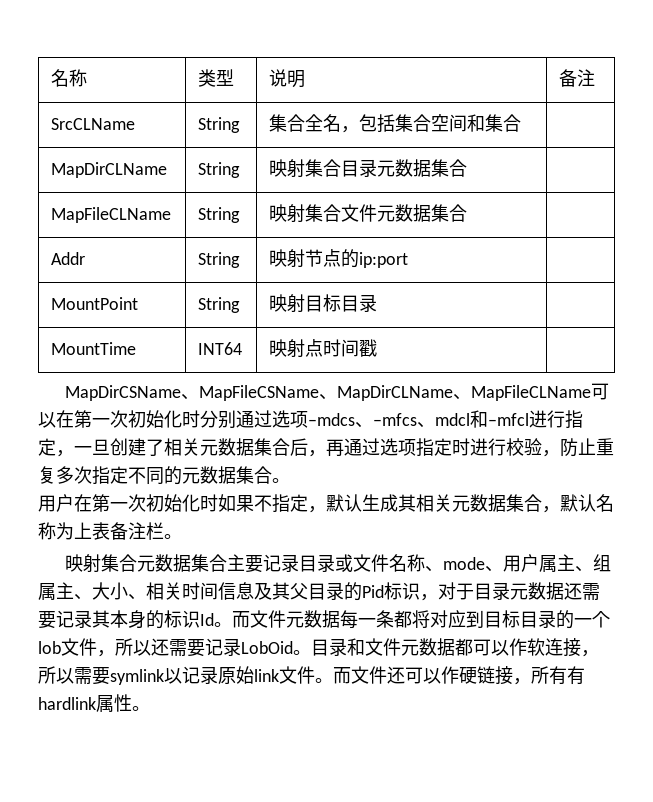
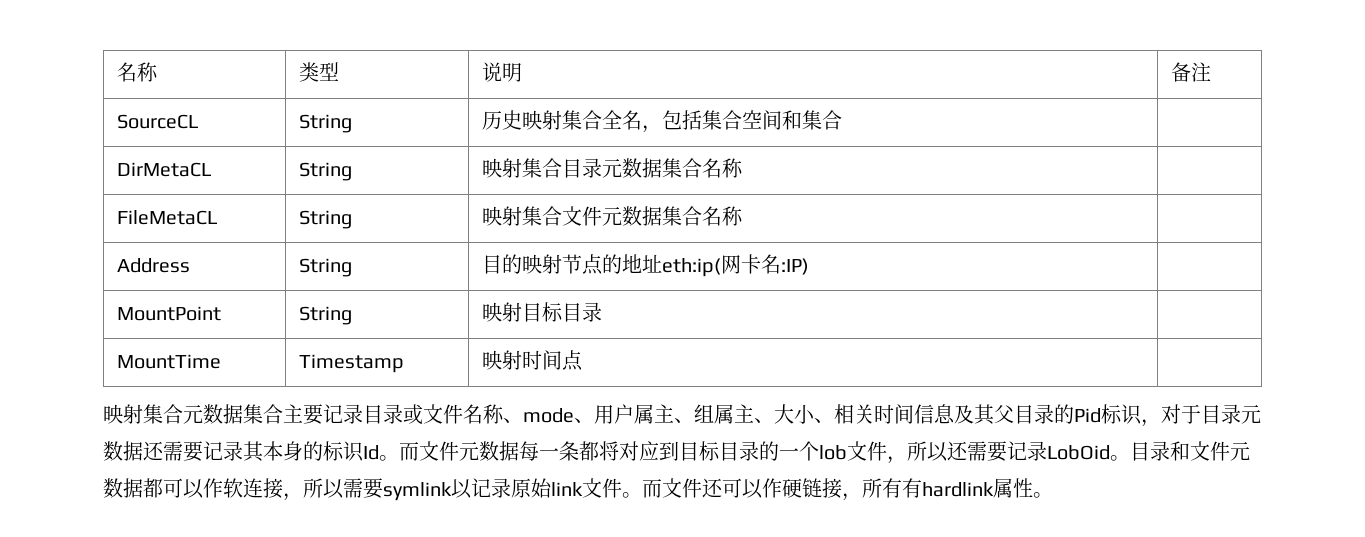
[51,118,136,130] [198,117,241,133] SrcCLName | String | -> [116,114,198,129] [298,114,352,133] [481,110,562,130] SourceCL | String | 历史映射
[51,162,168,178] MapDirCLName -> [116,162,211,177] DirMetaCL
[51,207,172,223] | // MapFileCLName -> [701,158,743,178] [116,210,217,225] 名称 | // FileMetaCL
[51,252,86,265] [198,252,241,268] | // Addr | String | -> [701,206,743,226] [116,258,190,273] [298,258,352,277] [481,254,522,274] 名称 | // Address | String | 目的
[359,252,409,268] ip:port -> [621,254,809,277] 地址eth:ip(网卡名:IP)
[198,342,243,355] [269,339,378,358] [65,383,610,401] [38,410,583,429] [38,438,614,457] [38,466,290,485] [38,494,614,513] [38,522,182,540] INT64 | 映射点时间戳 | // MapDirCSName、MapFileCSName、MapDirCLName、MapFileCLName可以在第一次初始化时分别通过选项–mdcs、–mfcs、mdcl和–mfcl进行指定，一旦创建了相关元数据集合后，再通过选项指定时进行校验，防止重复多次指定不同的元数据集合。 // 用户在第一次初始化时如果不指定，默认生成其相关元数据集合，默认名称为上表备注栏。 -> [298,354,404,373] [481,350,583,371] Timestamp | 映射时间点 |

